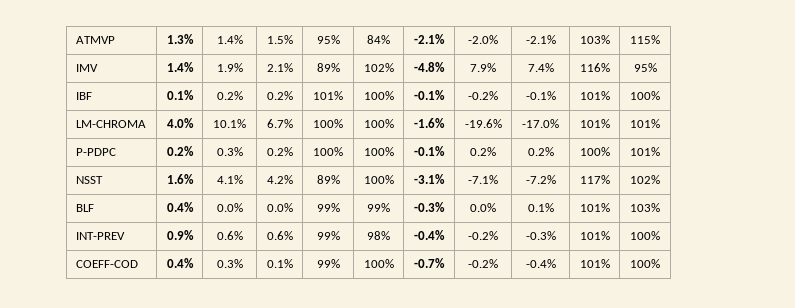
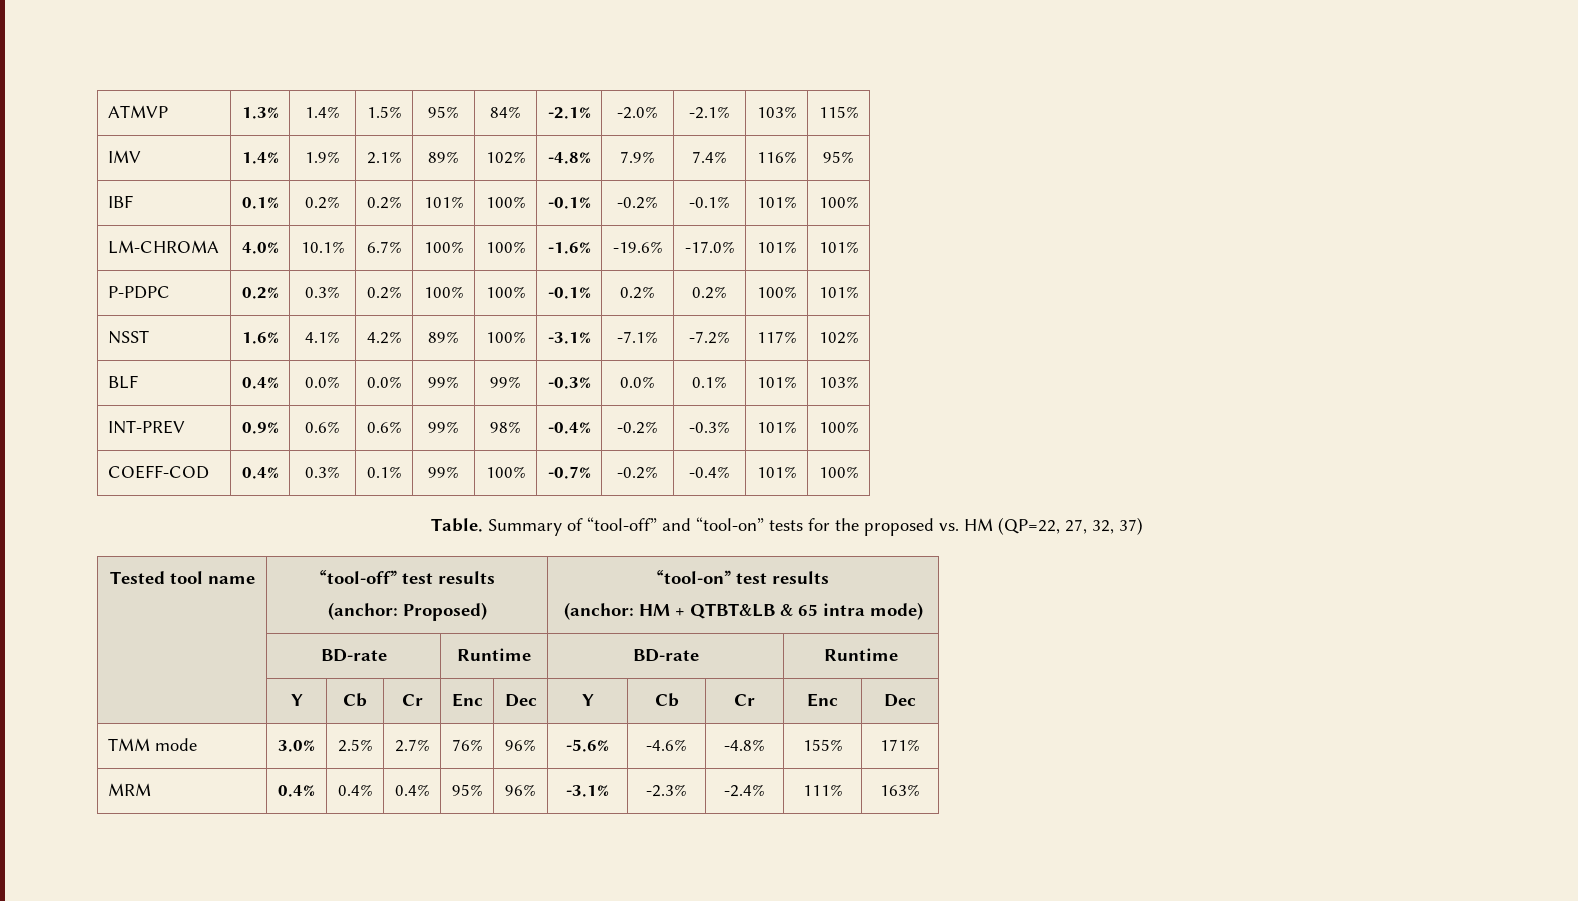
(660, 263) none -> [431,517,1143,536] [109,571,255,584] [319,570,495,584] [327,602,487,621] [657,570,829,584] [563,602,923,620] [320,649,387,662] [456,648,531,661] [632,649,699,662] [824,648,898,661] [290,694,303,706] [343,693,367,707] [401,694,423,706] [451,693,483,707] [504,694,537,707] [581,694,594,706] [654,693,679,707] [734,694,755,706] [807,693,838,707] [884,694,916,707] [107,738,197,751] [278,740,315,752] [337,739,373,752] [394,739,430,752] [451,739,483,751] [505,739,536,751] [566,739,609,752] [646,739,687,751] [724,739,765,751] [802,739,843,751] [880,739,920,751] [107,783,151,796] [278,785,315,797] [337,784,373,796] [394,784,430,796] [451,784,483,796] [505,784,536,796] [566,785,609,797] [646,784,687,797] [724,784,765,797] [802,784,843,796] [880,784,920,796] // Table. Summary of “tool-off” and “tool-on” tests for the proposed vs. HM (QP=22, 27, 32, 37) // Tested tool name | “tool-off” test results // (anchor: Proposed) | “tool-on” test results // (anchor: HM + QTBT&LB & 65 intra mode) // | BD-rate | Runtime | BD-rate | Runtime // | Y | Cb | Cr | Enc | Dec | Y | Cb | Cr | Enc | Dec // TMM mode | 3.0% | 2.5% | 2.7% | 76% | 96% | -5.6% | -4.6% | -4.8% | 155% | 171% // MRM | 0.4% | 0.4% | 0.4% | 95% | 96% | -3.1% | -2.3% | -2.4% | 111% | 163%

